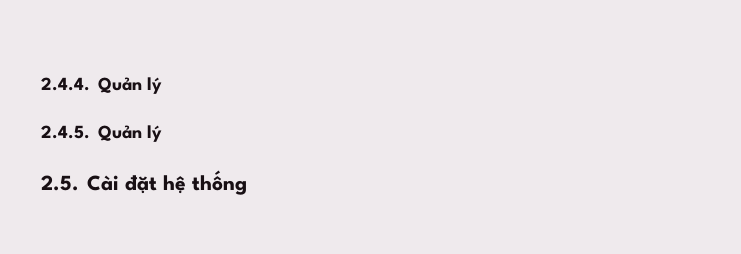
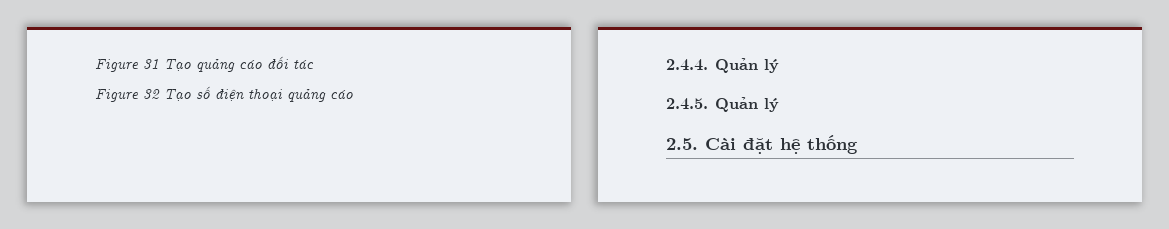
(41, 84) none -> [95,56,314,72] [95,86,353,102] Figure 31 Tạo quảng cáo đối tác // Figure 32 Tạo số điện thoại quảng cáo //

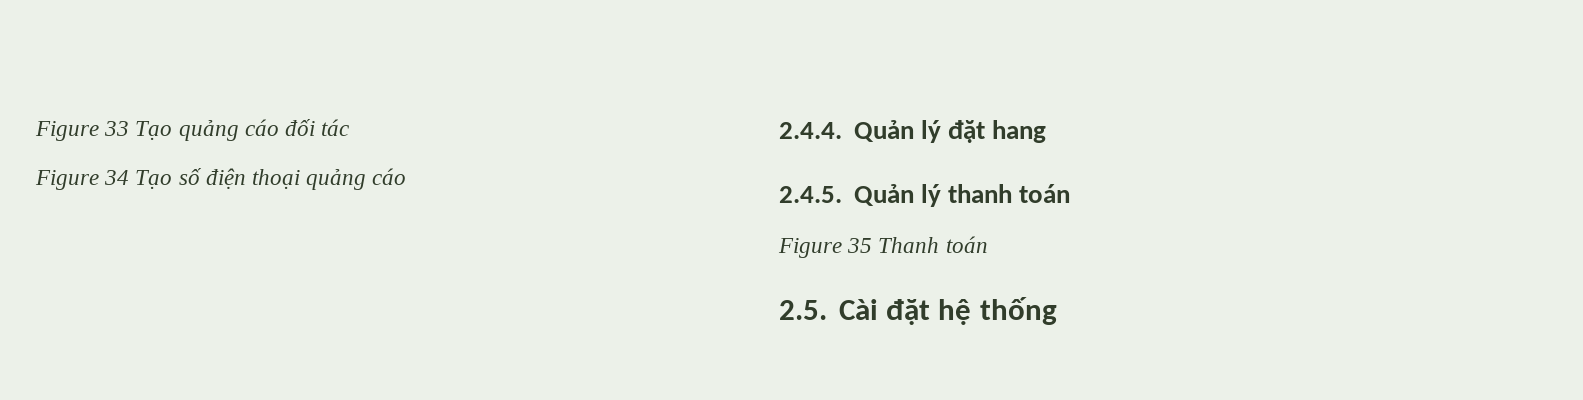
[95,58,159,72] Figure 31 -> [35,121,130,141] Figure 33
[143,89,160,99] 32 -> [104,170,130,185] 34
(780, 66) none -> [947,120,1046,143] đặt hang
(780, 105) none -> [947,184,1070,203] [778,236,988,258] thanh toán // Figure 35 Thanh toán

